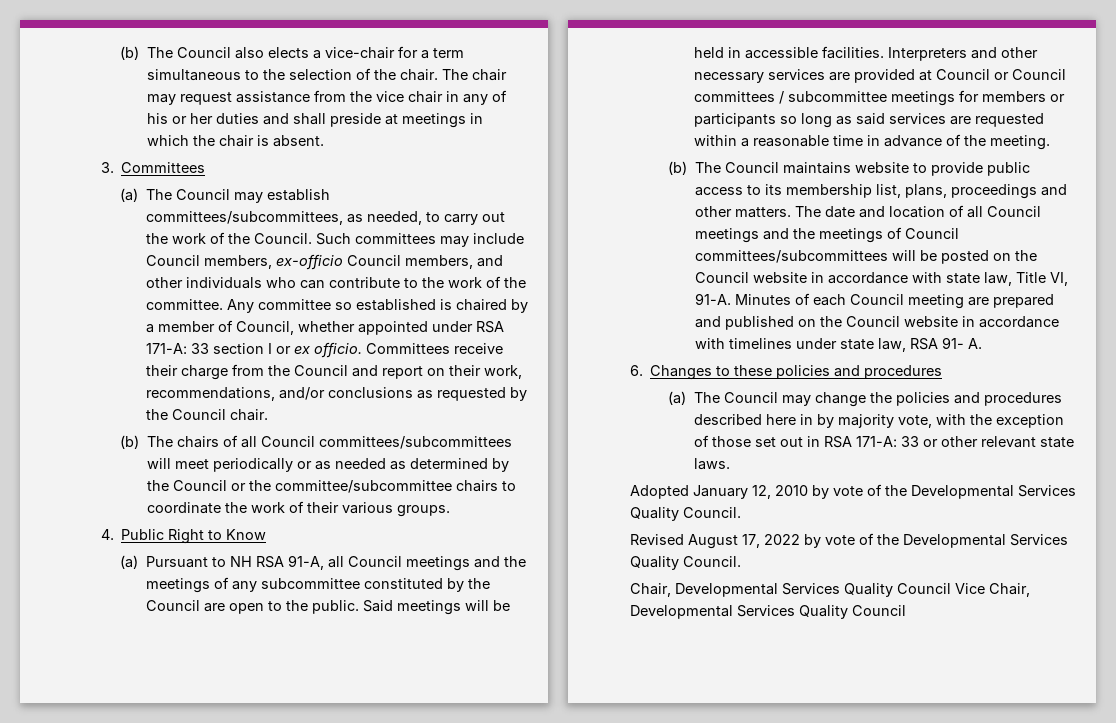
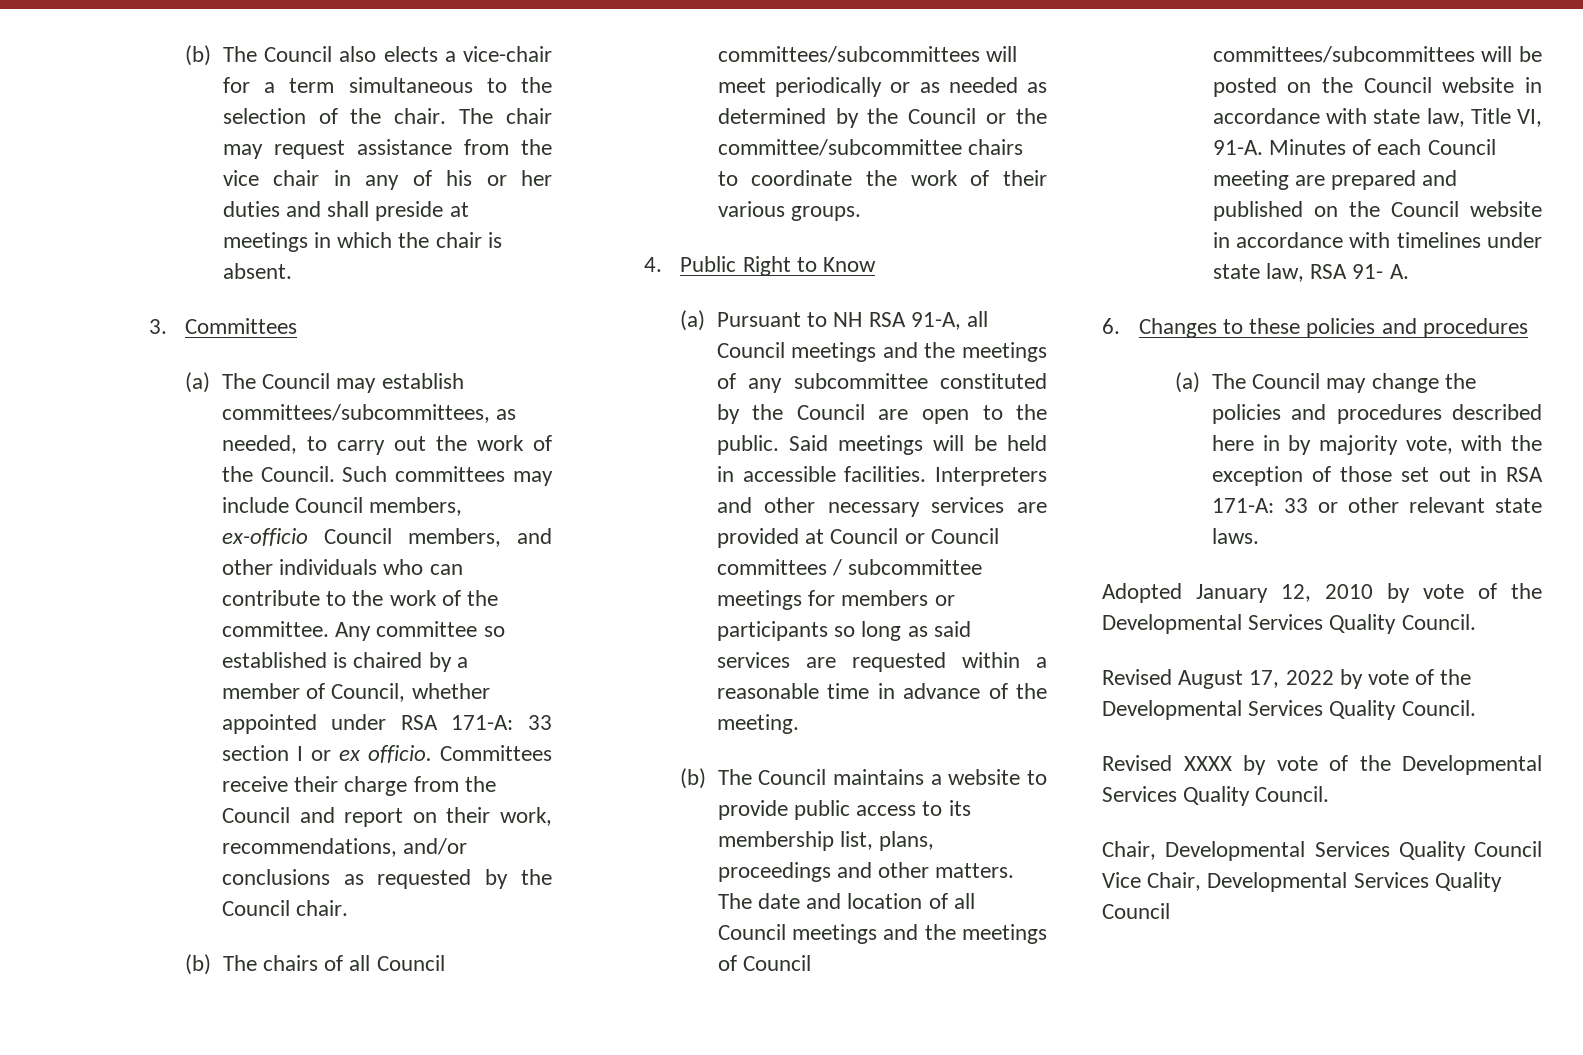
(851, 168) none -> [930,774,942,785] a
(741, 561) none -> [1102,755,1542,775] [1102,786,1330,806] // Revised XXXX by vote of the Developmental Services Quality Council.

